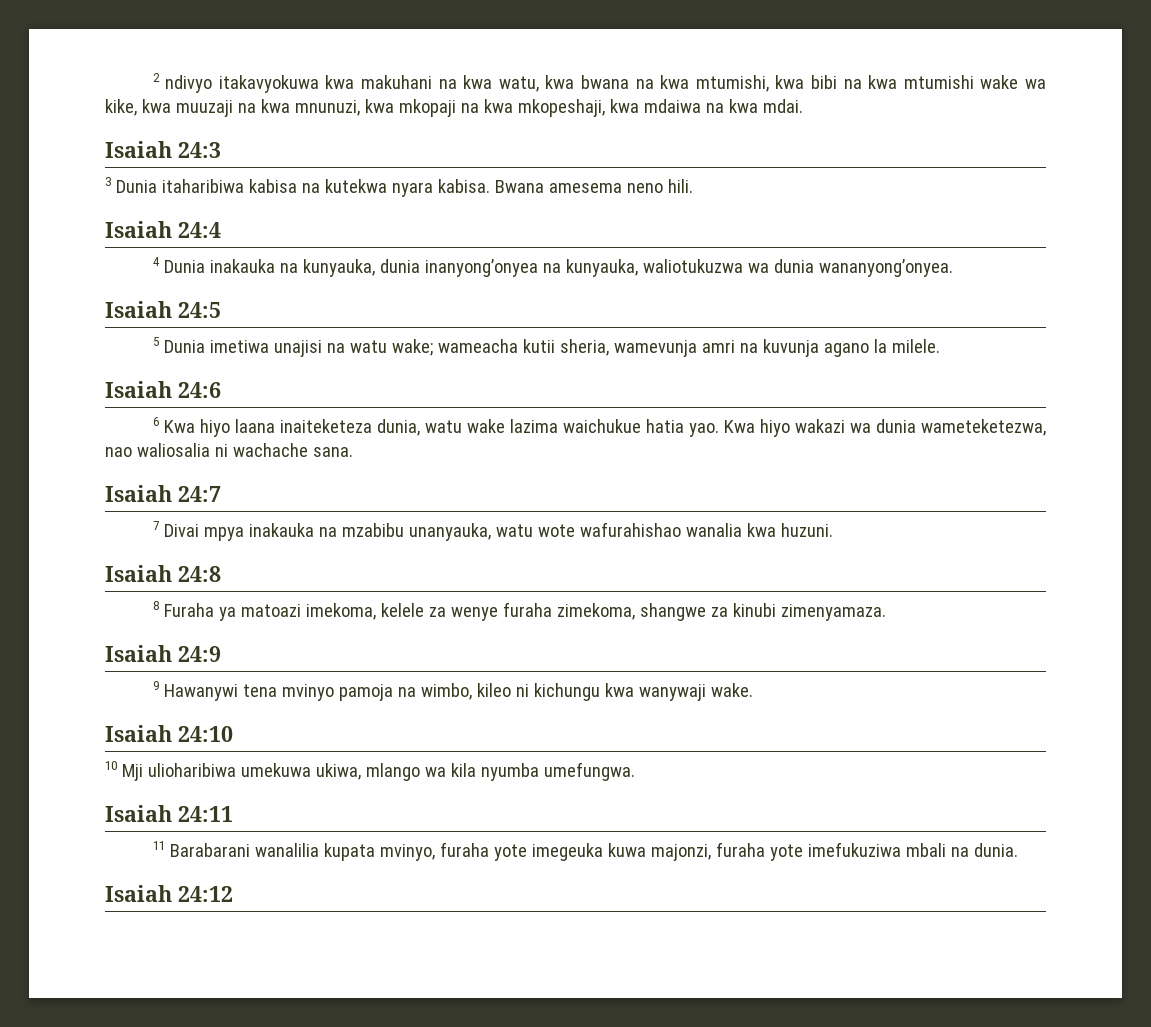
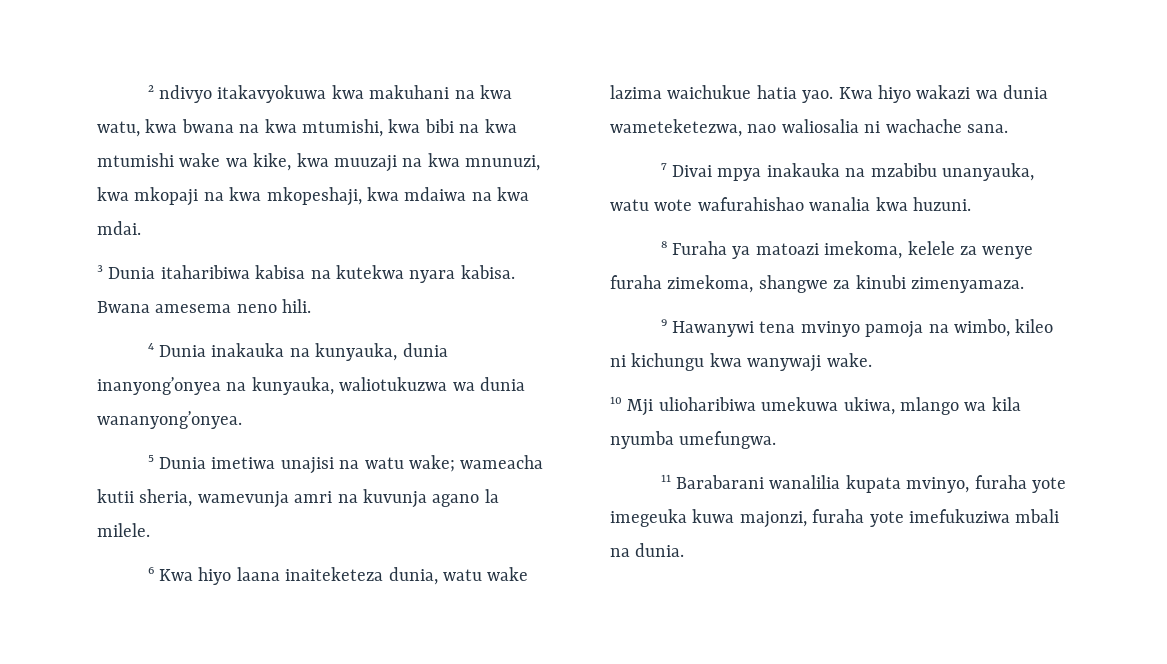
[105,141,221,158] // Isaiah 24:3 -> (141, 228) none
[105,221,221,238] // Isaiah 24:4 -> (312, 306) none
[105,301,221,318] // Isaiah 24:5 -> (242, 420) none
[105,381,221,398] // Isaiah 24:6 -> (150, 530) none
[105,485,221,502] // Isaiah 24:7 -> (1008, 128) none
[105,565,221,582] // Isaiah 24:8 -> (971, 204) none
[105,645,221,662] // Isaiah 24:9 -> (1024, 285) none
[105,725,233,742] // Isaiah 24:10 -> (872, 360) none
[105,805,233,822] // Isaiah 24:11 -> (777, 440) none
[105,885,233,902] // Isaiah 24:12 -> (685, 550) none

